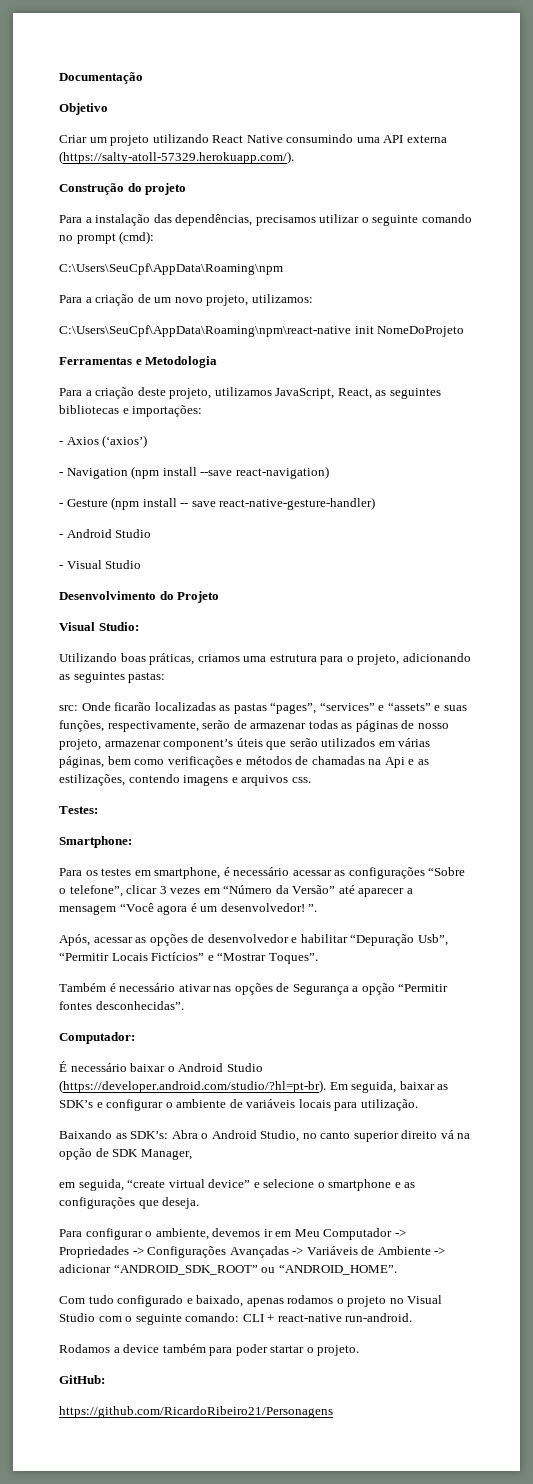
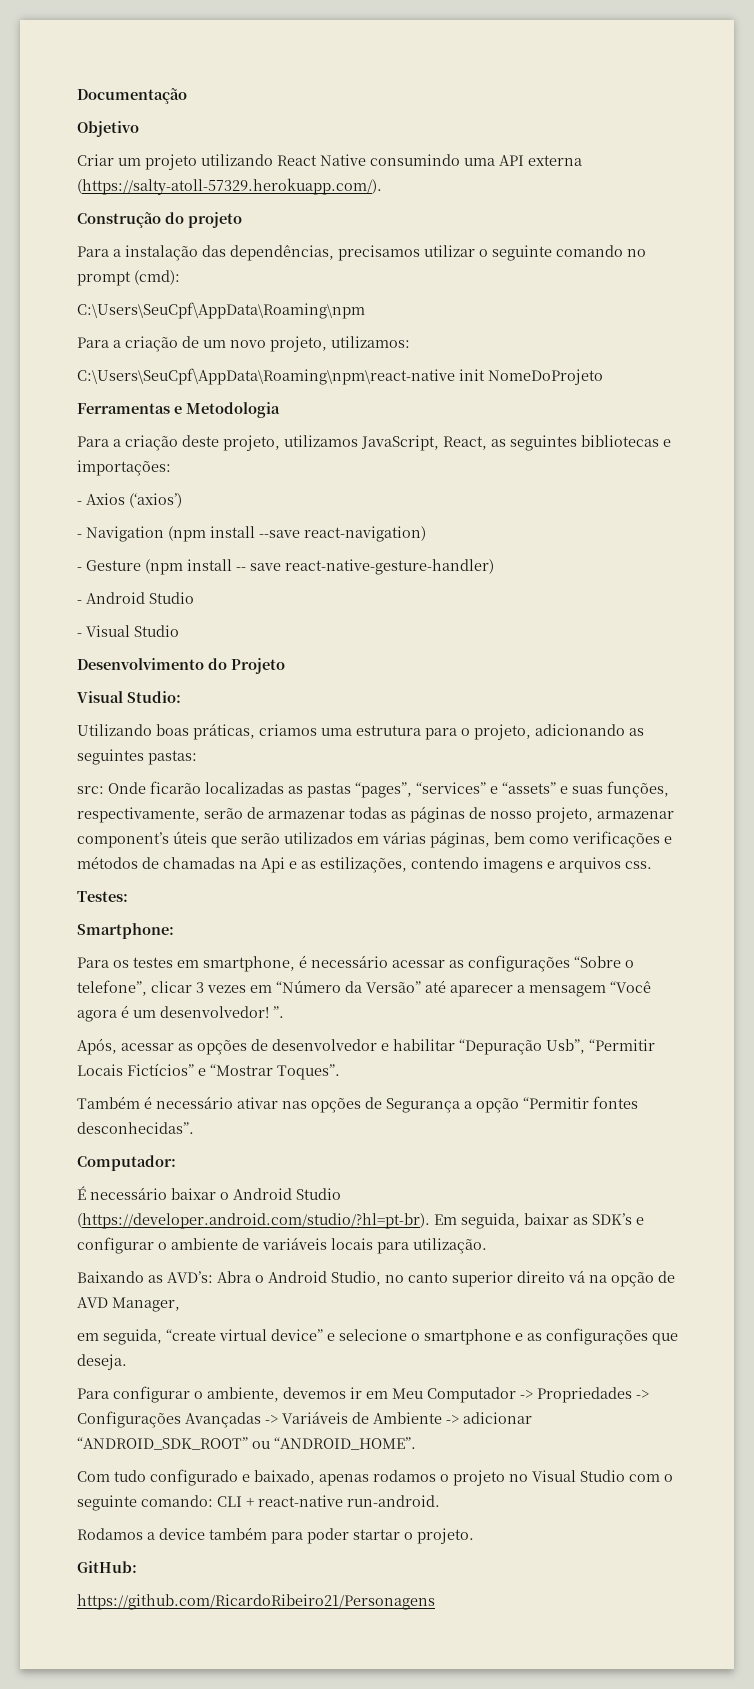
[130,1131,169,1139] SDK’s: -> [167,1271,213,1283] AVD’s:
[112,1149,139,1157] SDK -> [77,1297,108,1308] AVD

